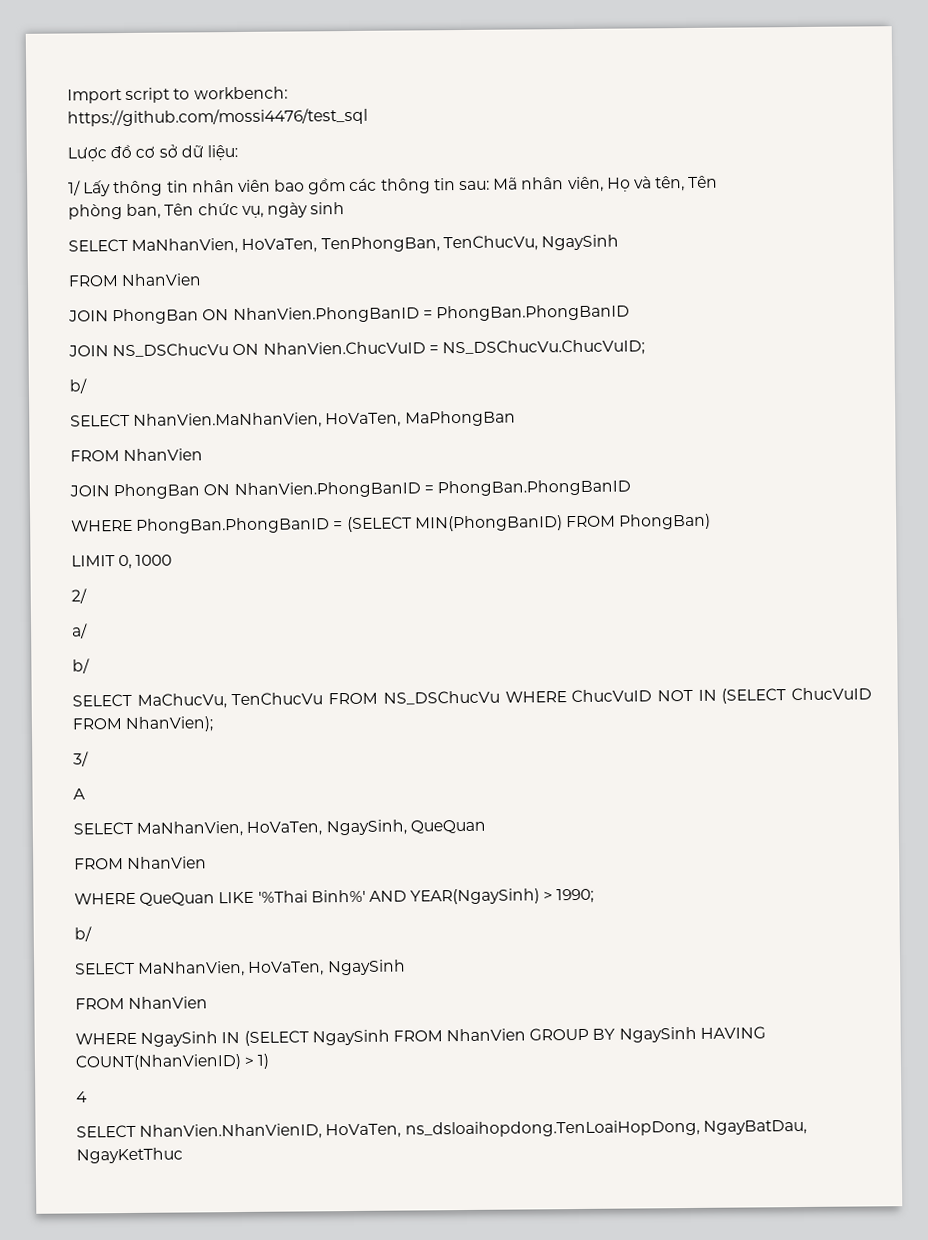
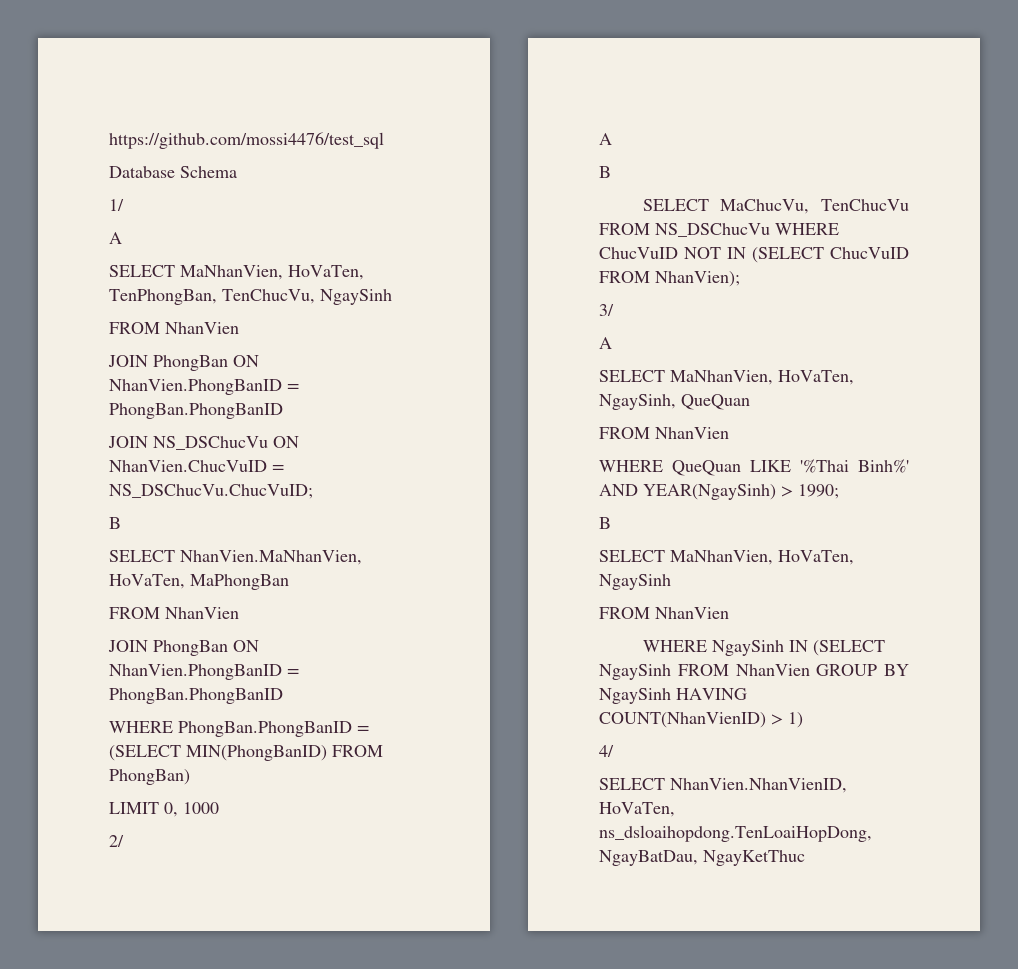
[67,86,288,104] [67,107,368,127] [67,144,238,162] [68,175,719,197] [68,202,346,220] Import script to workbench: // https://github.com/mossi4476/test_sql // Lược đồ cơ sở dữ liệu: // 1/ Lấy thông tin nhân viên bao gồm các thông tin sau: Mã nhân viên, Họ và tên, Tên // phòng ban, Tên chức vụ, ngày sinh -> [109,132,384,149] [109,166,237,178] [109,199,124,211] [109,232,122,244] https://github.com/mossi4476/test_sql // Database Schema // 1/ // A
[69,378,87,394] b/ -> [109,517,121,529] B
[72,623,88,639] [72,658,90,674] a/ // b/ -> [599,133,612,145] [599,166,611,178] A // B
[74,926,92,942] b/ -> [599,517,611,529] B
[76,1091,88,1103] 4 -> [599,745,614,757] 4/

